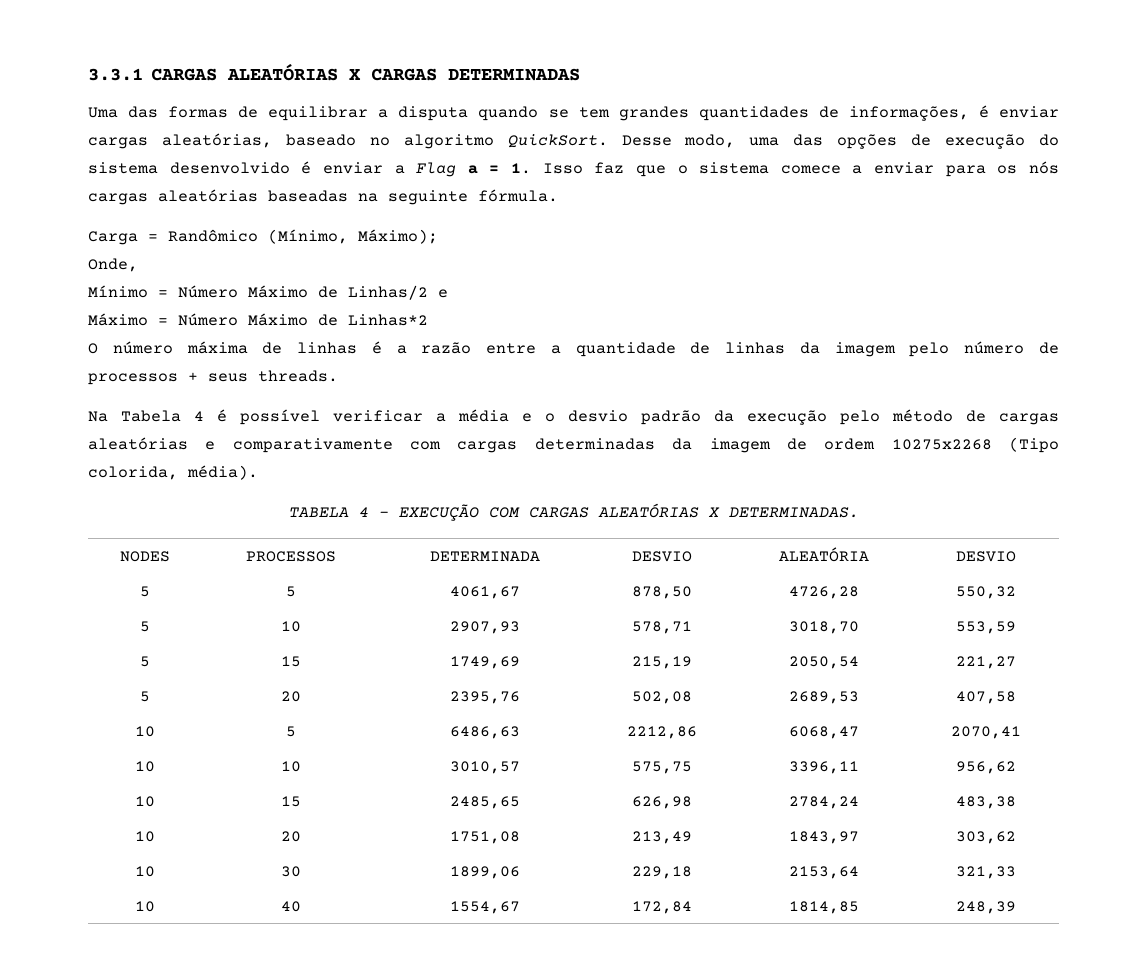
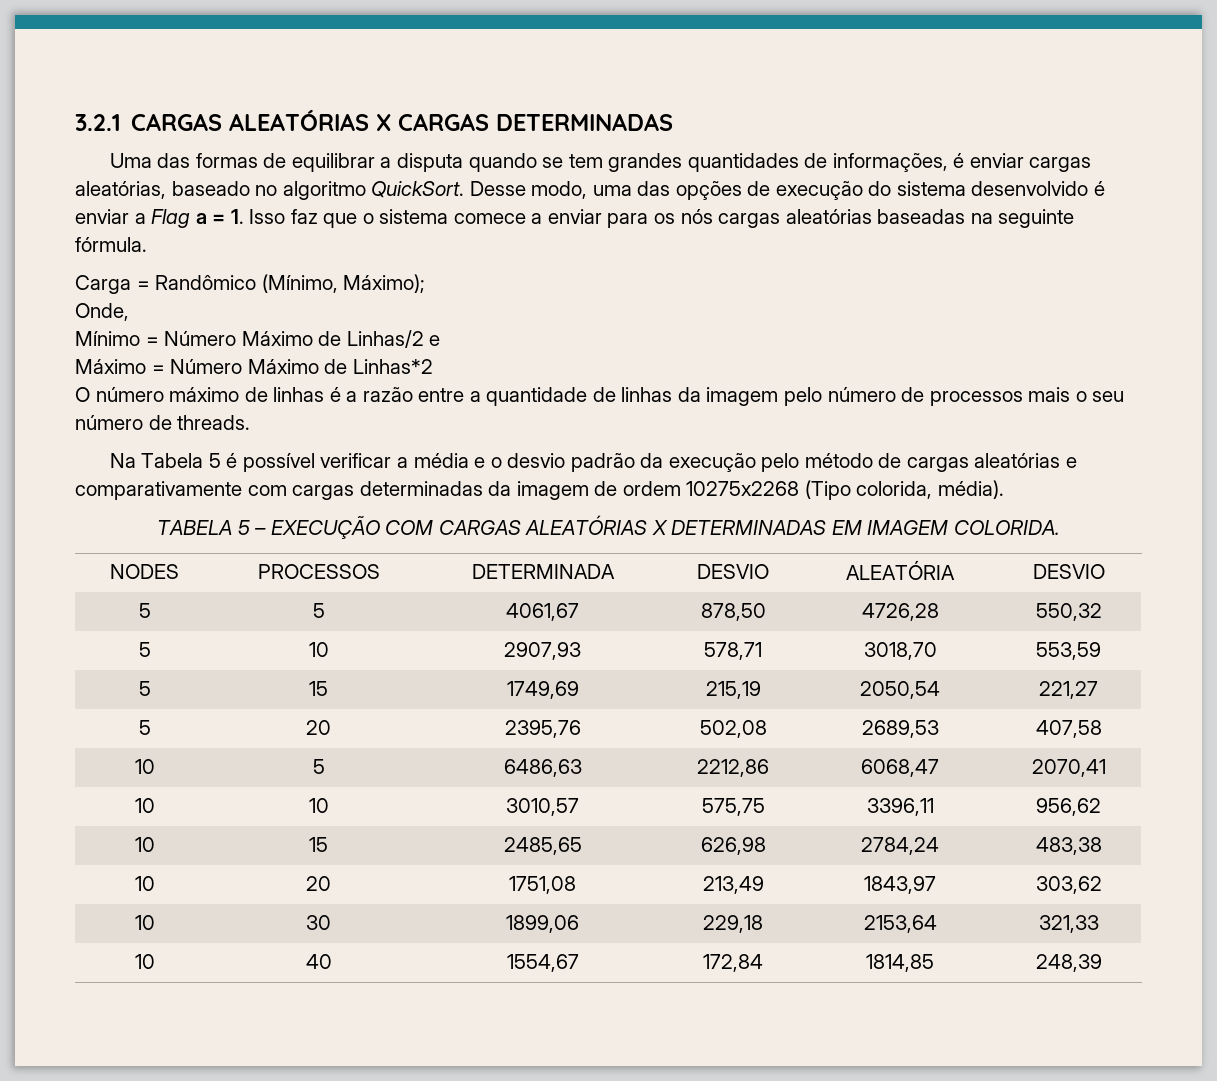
[88,68,143,81] 3.3.1 -> [75,114,121,131] 3.2.1
[186,341,248,354] máxima -> [169,387,240,402] máximo
[188,372,248,382] + seus -> [1028,387,1125,402] [75,415,172,430] mais o seu número de
[194,411,204,421] 4 -> [208,453,221,468] 5
[358,507,369,517] 4 -> [237,520,250,535] 5
[728,507,859,518] DETERMINADAS. -> [671,520,1060,535] DETERMINADAS EM IMAGEM COLORIDA.

